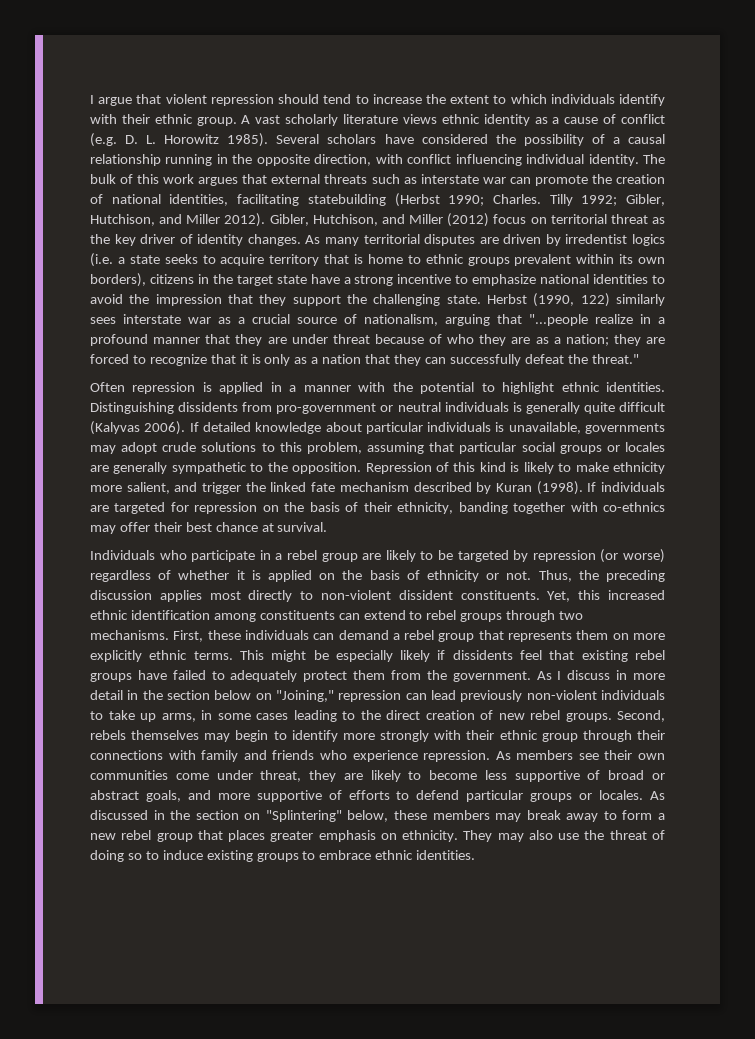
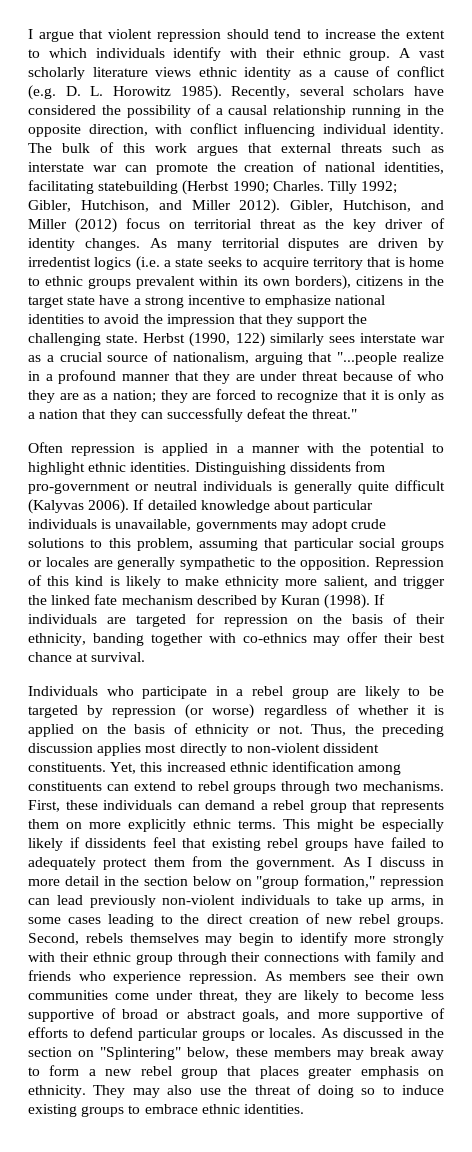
[276,134,320,144] Several -> [231,86,344,99] Recently, several
[276,690,334,702] "Joining," -> [256,875,376,889] "group formation,"

